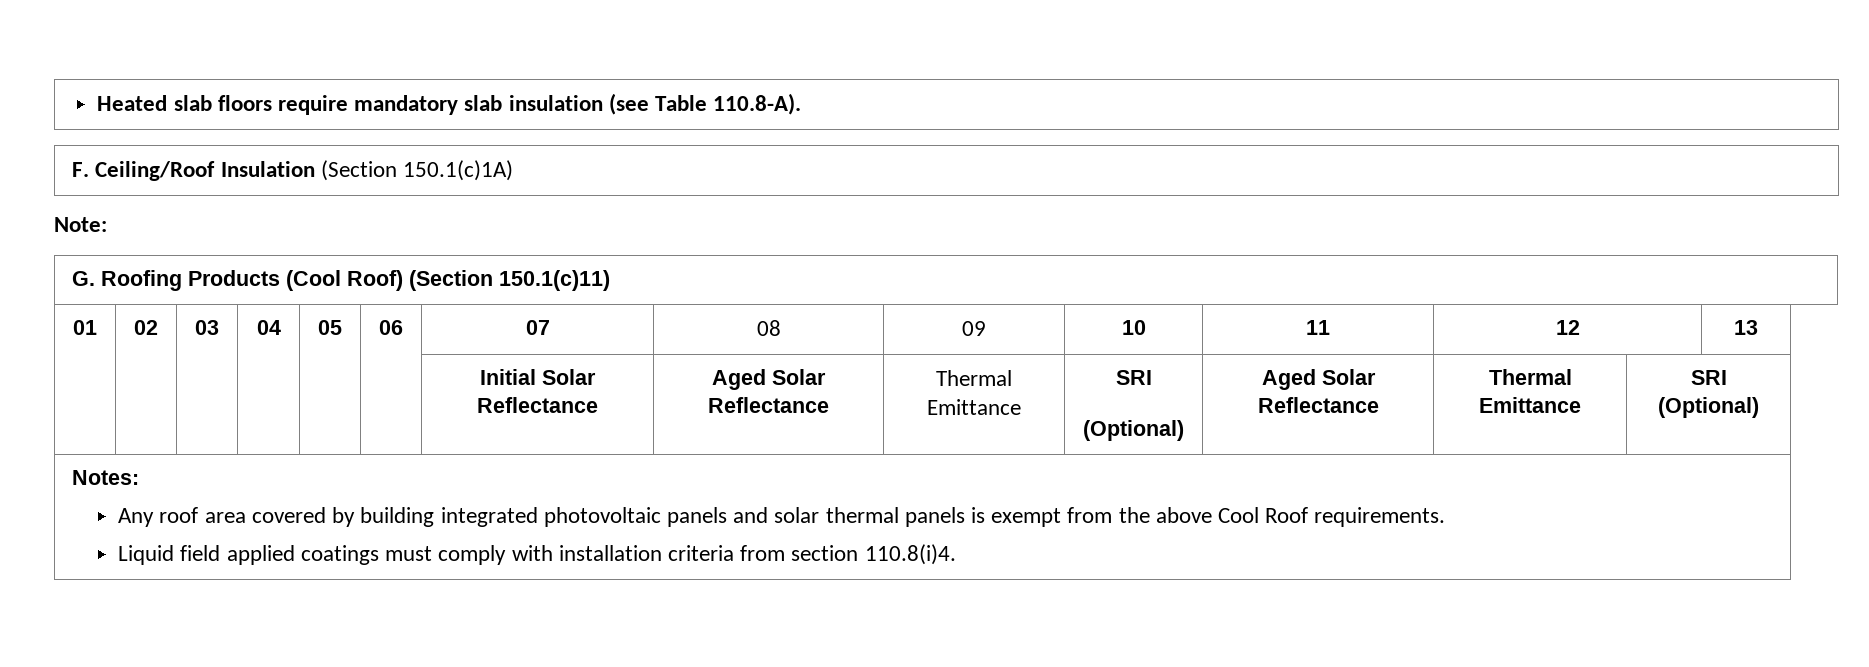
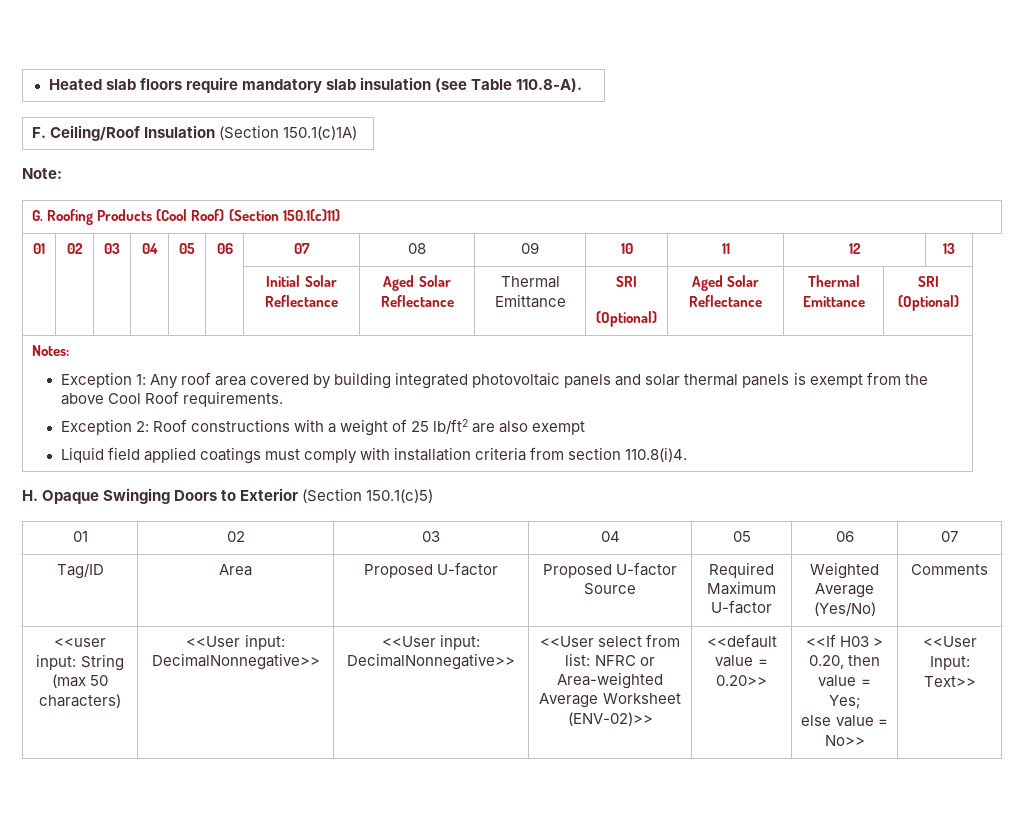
(140, 477) none -> [60,372,146,388] Exception 1:
(1446, 517) none -> [60,419,586,436] // Exception 2: Roof constructions with a weight of 25 lb/ft2 are also exempt
(956, 554) none -> [22,488,434,504] [72,531,88,542] [226,531,245,542] [422,531,440,542] [600,531,620,542] [732,531,751,542] [835,531,854,542] [941,531,958,542] [56,563,104,579] [219,564,253,576] [363,562,499,578] [542,562,678,578] [584,583,636,595] [709,562,774,578] [707,581,776,595] [711,600,772,614] [810,562,879,579] [815,583,874,598] [813,602,876,616] [911,564,988,575] [54,638,106,647] [36,654,124,671] [51,674,109,688] [39,694,121,708] [186,634,285,650] [151,653,320,670] [381,634,481,650] [347,653,515,670] [539,634,681,647] [565,653,655,666] [557,672,663,689] [539,693,681,708] [567,712,653,726] [706,634,777,648] [715,655,768,667] [716,675,767,686] [805,634,884,647] [808,655,881,669] [818,675,871,687] [828,695,861,709] [801,715,888,727] [824,735,865,746] [922,636,977,647] [929,656,970,670] [923,676,976,687] // H. Opaque Swinging Doors to Exterior (Section 150.1(c)5) // 01 | 02 | 03 | 04 | 05 | 06 | 07 // Tag/ID | Area | Proposed U-factor | Proposed U-factor Source | Required Maximum U-factor | Weighted Average (Yes/No) | Comments // <<user input: String (max 50 characters) | <<User input: DecimalNonnegative>> | <<User input: DecimalNonnegative>> | <<User select from list: NFRC or Area-weighted Average Worksheet (ENV-02)>> | <<default value = 0.20>> | <<If H03 > 0.20, then value = Yes; // else value = No>> | <<User Input: Text>>

